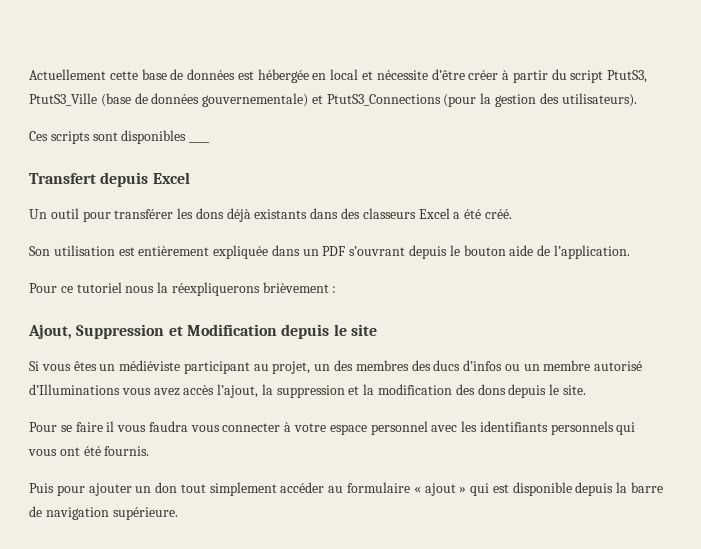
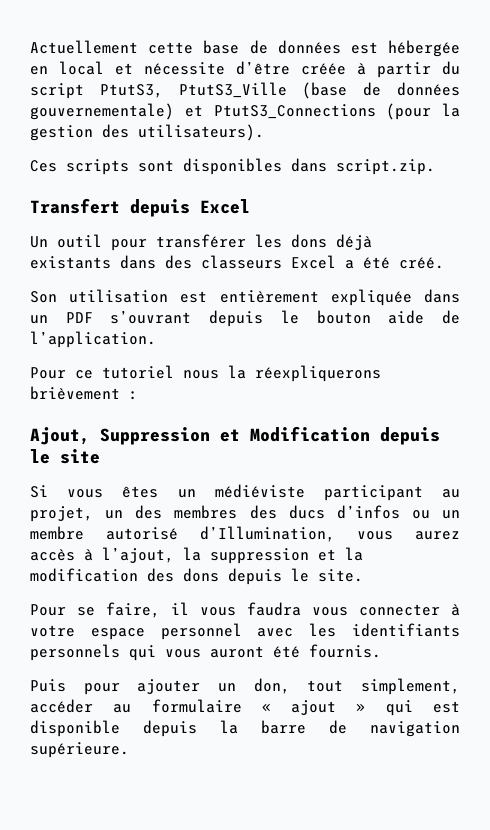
[468,70,499,80] créer -> [301,63,346,75] créée
[189,141,211,143] ____ -> [291,158,435,175] dans script.zip.
[29,384,215,396] d’Illuminations vous avez accès -> [200,526,460,542] [30,549,93,561] d’Illumination, vous aurez accès à
[75,422,103,432] faire -> [106,602,160,618] faire,
[59,447,80,456] ont -> [210,646,264,658] auront
[155,482,277,496] don tout simplement -> [253,678,460,695] don, tout simplement,

